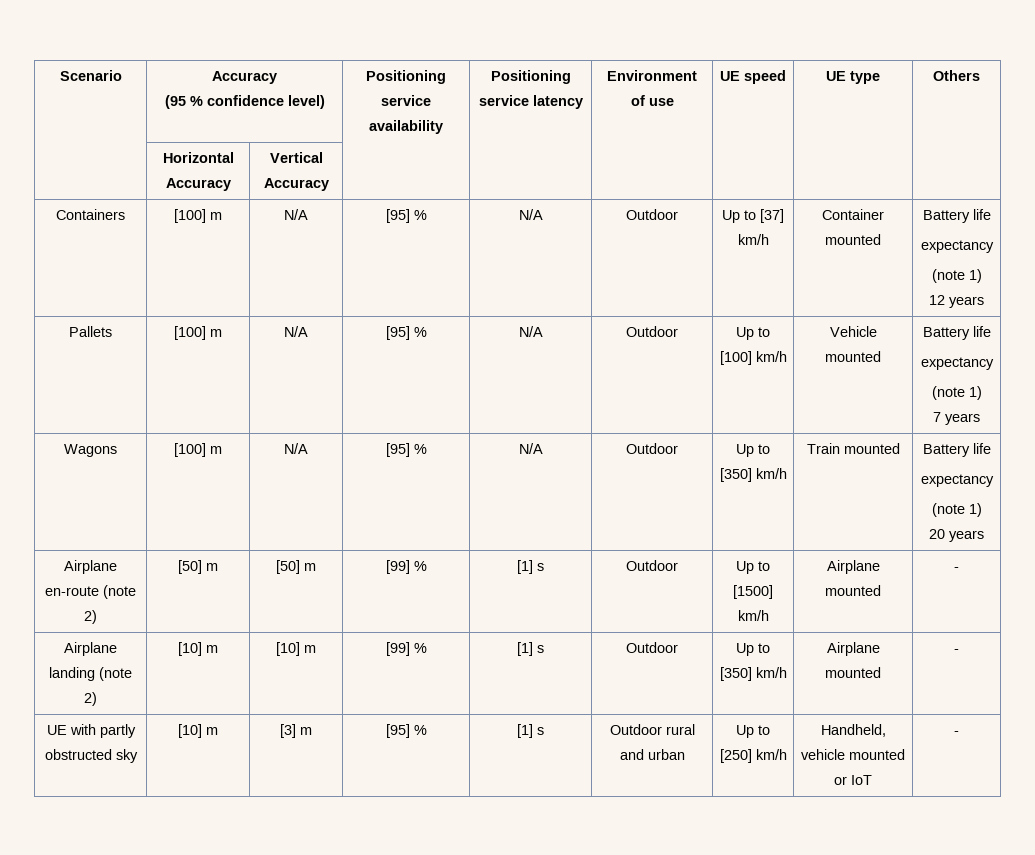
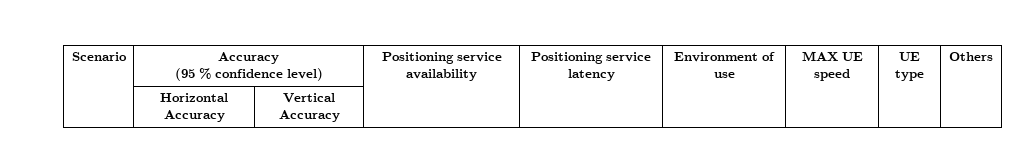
(674, 102) none -> [801,51,838,61] MAX
[56,209,125,220] [174,209,223,223] [284,209,308,220] [385,209,427,223] [518,209,543,220] [626,209,678,220] [722,209,784,223] [737,234,769,245] [822,209,884,220] [825,234,881,245] [922,209,991,223] [920,240,994,253] [931,269,982,283] [929,295,984,308] [69,326,112,337] [174,326,223,340] [284,326,308,337] [385,326,427,340] [518,326,543,337] [626,326,678,337] [736,327,770,340] [719,351,787,365] [829,326,877,337] [825,351,881,362] [922,326,991,340] [920,357,994,370] [931,386,982,400] [933,412,980,425] [64,444,117,457] [174,443,223,457] [284,443,308,454] [385,443,427,457] [518,443,543,454] [626,443,678,454] [736,444,770,457] [719,468,787,482] [806,443,900,454] [922,443,991,457] [920,474,994,487] [931,503,982,517] [929,529,984,542] [64,560,117,574] [45,585,136,599] [84,610,97,624] [178,560,219,574] [276,560,316,574] [385,560,427,574] [517,560,544,574] [626,560,678,571] [736,561,770,574] [733,585,773,599] [737,610,769,621] [826,560,880,574] [825,585,881,596] [954,567,959,571] [64,642,117,656] [49,667,132,681] [84,692,97,706] [178,642,219,656] [276,642,316,656] [385,642,427,656] [517,642,544,656] [626,642,678,653] [736,643,770,656] [719,667,787,681] [826,642,880,656] [825,667,881,678] [954,649,959,653] [46,724,136,738] [44,749,138,763] [178,724,219,738] [280,724,312,738] [385,724,427,738] [517,724,544,738] [609,724,695,735] [619,749,685,760] [736,725,770,738] [719,749,787,763] [820,724,886,737] [801,749,905,760] [834,775,872,785] [954,731,959,735] // Containers | [100] m | N/A | [95] % | N/A | Outdoor | Up to [37] km/h | Container mounted | Battery life // expectancy // (note 1) // 12 years // Pallets | [100] m | N/A | [95] % | N/A | Outdoor | Up to [100] km/h | Vehicle mounted | Battery life // expectancy // (note 1) // 7 years // Wagons | [100] m | N/A | [95] % | N/A | Outdoor | Up to [350] km/h | Train mounted | Battery life // expectancy // (note 1) // 20 years // Airplane en-route (note 2) | [50] m | [50] m | [99] % | [1] s | Outdoor | Up to [1500] km/h | Airplane mounted | - // Airplane landing (note 2) | [10] m | [10] m | [99] % | [1] s | Outdoor | Up to [350] km/h | Airplane mounted | - // UE with partly obstructed sky | [10] m | [3] m | [95] % | [1] s | Outdoor rural and urban | Up to [250] km/h | Handheld, vehicle mounted or IoT | - -> (340, 116) none

